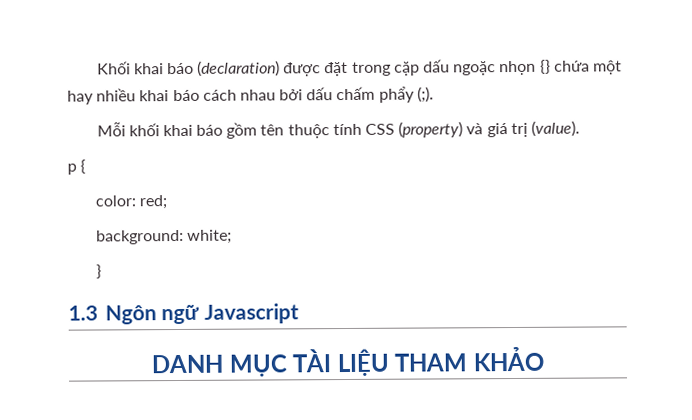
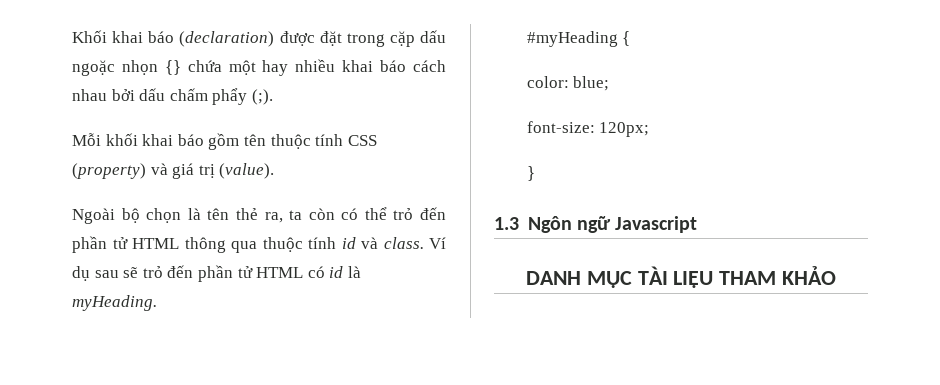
[67,163,77,175] p -> [72,207,446,224] [72,236,446,253] [72,265,361,282] [72,295,157,311] [526,31,618,47] Ngoài bộ chọn là tên thẻ ra, ta còn có thể trỏ đến phần tử HTML thông qua thuộc tính id và class. Ví dụ sau sẽ trỏ đến phần tử HTML có id là myHeading. // #myHeading
[138,195,167,210] [95,229,232,245] red; // background: white; -> [573,76,610,91] [526,121,650,137] blue; // font-size: 120px;

